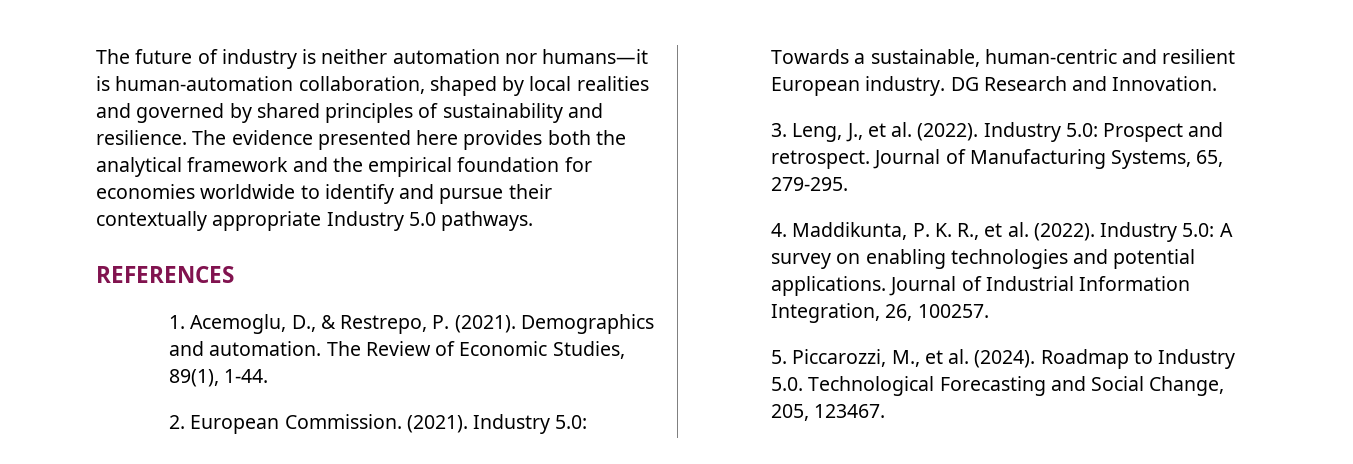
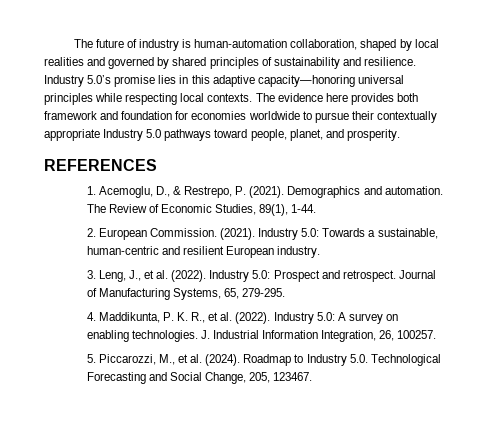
[321,49,649,64] [96,76,110,91] neither automation nor humans—it is -> (192, 43) none
(187, 137) none -> [44,75,404,87] [44,93,253,105] Industry 5.0’s promise lies in this adaptive capacity—honoring universal principles while respecting local contexts.
[317,130,411,150] presented -> (323, 97) none
[595,130,626,145] [96,157,453,177] the analytical framework and the empirical -> [44,111,119,120] framework and
[324,184,435,204] identify and -> (312, 115) none
[441,211,534,231] pathways. -> [164,129,400,141] pathways toward people, planet, and prosperity.
[950,76,1218,91] DG Research and Innovation. -> (321, 252) none
[950,249,1196,269] [771,276,982,296] technologies and potential applications. Journal of -> [131,330,210,342] technologies. J.

